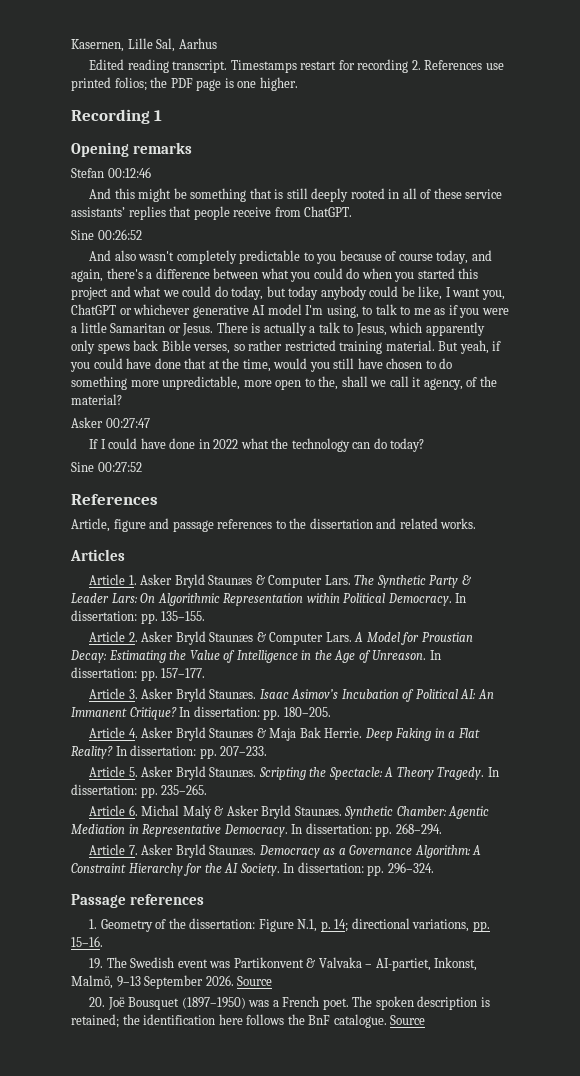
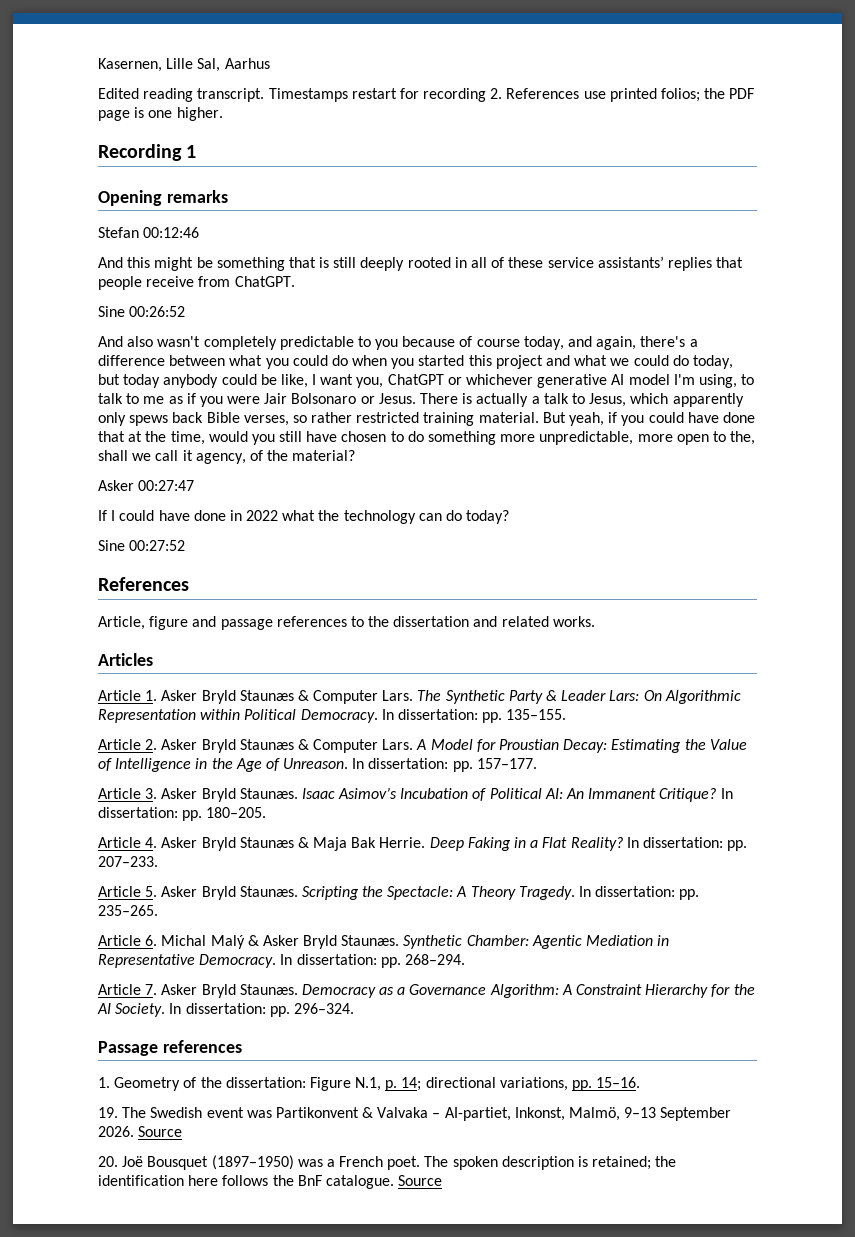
[71,322,166,333] a little Samaritan -> [264,393,357,404] Jair Bolsonaro

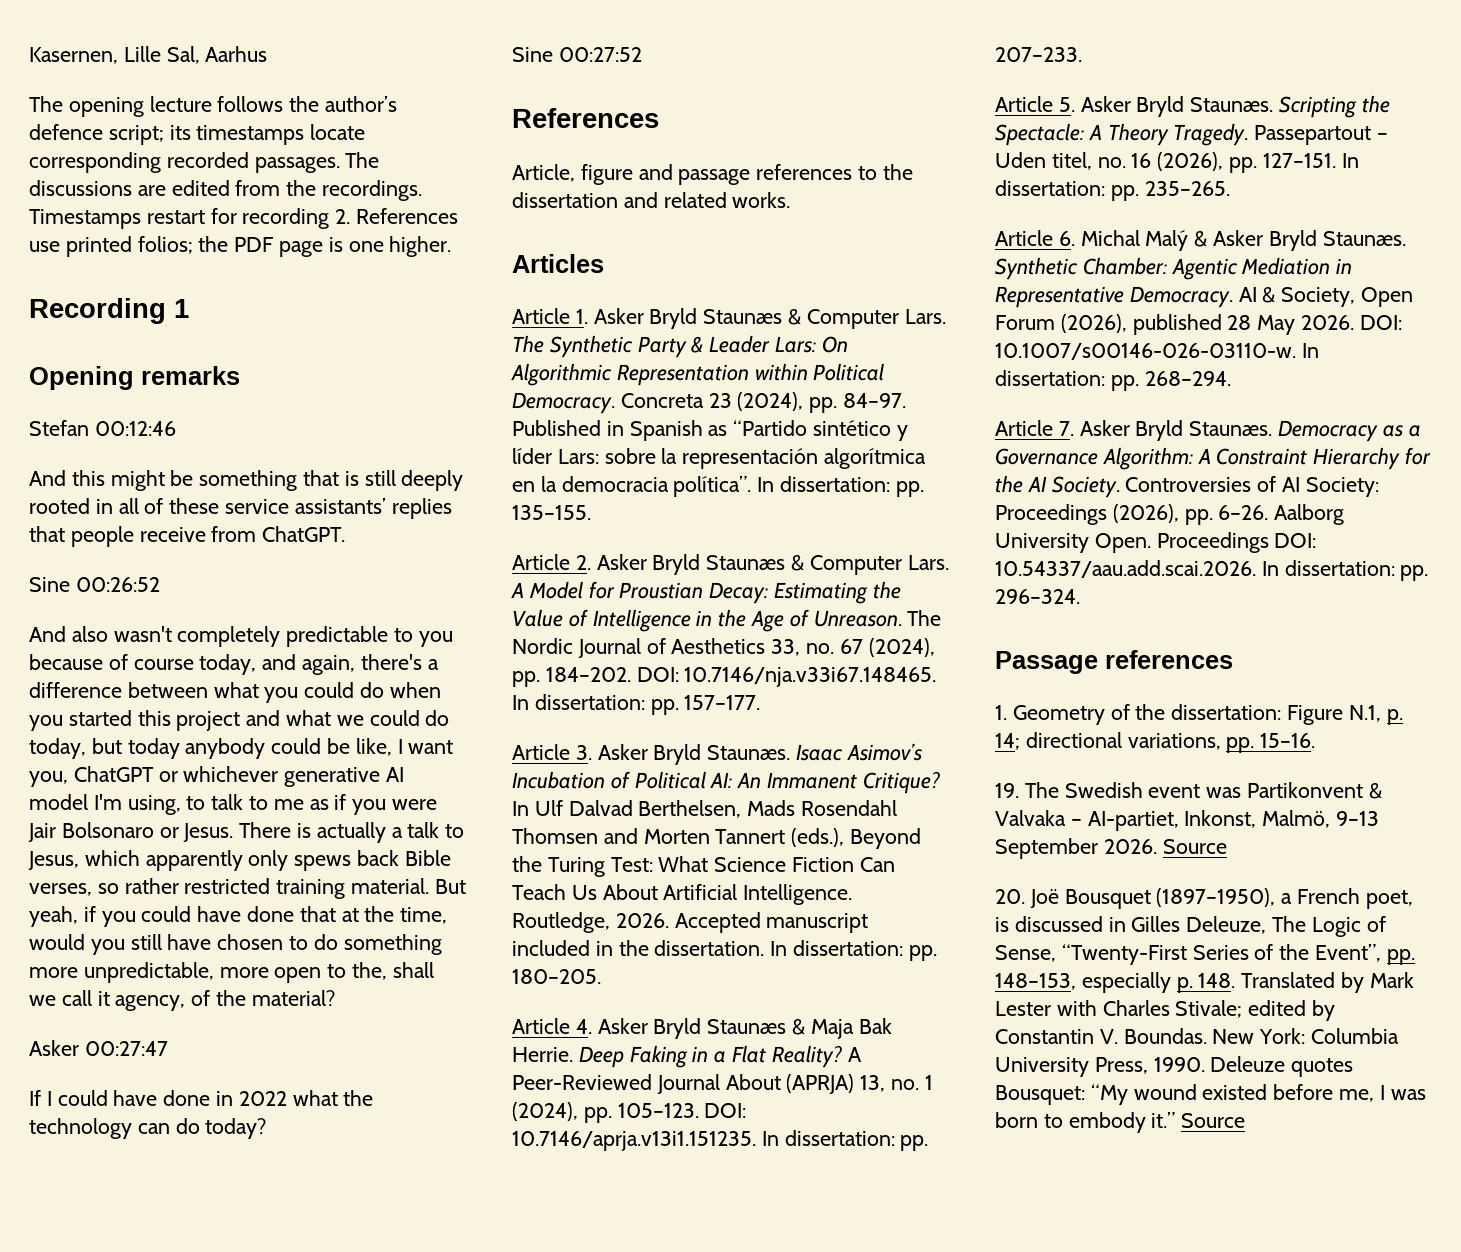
[98,88,265,102] Edited reading transcript. -> [29,96,398,117] [29,124,366,145] [29,152,380,173] [29,180,423,201] The opening lecture follows the author’s defence script; its timestamps locate corresponding recorded passages. The discussions are edited from the recordings.
(378, 716) none -> [620,392,907,413] [512,420,908,441] [512,448,927,469] [512,476,752,497] Concreta 23 (2024), pp. 84–97. Published in Spanish as “Partido sintético y líder Lars: sobre la representación algorítmica en la democracia política”.
(349, 763) none -> [907,610,942,626] [512,638,935,658] [512,667,937,687] The Nordic Journal of Aesthetics 33, no. 67 (2024), pp. 184–202. DOI: 10.7146/nja.v33i67.148465.
(733, 793) none -> [534,800,898,818] [512,828,922,849] [512,856,895,877] [512,884,853,905] [512,912,869,933] [512,940,788,956] Ulf Dalvad Berthelsen, Mads Rosendahl Thomsen and Morten Tannert (eds.), Beyond the Turing Test: What Science Fiction Can Teach Us About Artificial Intelligence. Routledge, 2026. Accepted manuscript included in the dissertation. In
(623, 844) none -> [847,1047,862,1062] [512,1074,933,1094] [512,1102,747,1123] [512,1131,756,1151] A Peer-Reviewed Journal About (APRJA) 13, no. 1 (2024), pp. 105–123. DOI: 10.7146/aprja.v13i1.151235.
(575, 893) none -> [1254,125,1389,145] [995,152,1336,173] Passepartout – Uden titel, no. 16 (2026), pp. 127–151.
(277, 961) none -> [1238,287,1414,307] [995,314,1402,335] [995,343,1296,360] AI & Society, Open Forum (2026), published 28 May 2026. DOI: 10.1007/s00146-026-03110-w.
(166, 1010) none -> [1125,476,1379,497] [995,504,1345,525] [995,532,1317,553] [995,560,1256,578] Controversies of AI Society: Proceedings (2026), pp. 6–26. Aalborg University Open. Proceedings DOI: 10.54337/aau.add.scai.2026.
[211,1155,677,1170] [98,1175,394,1189] (1897–1950) was a French poet. The spoken description is retained; the identification here follows the BnF catalogue. -> [1156,888,1413,909] [995,916,1386,937] [995,944,1415,965] [995,972,1414,993] [995,1000,1336,1021] [995,1028,1399,1044] [995,1056,1354,1077] [995,1084,1426,1105] [995,1112,1176,1133] (1897–1950), a French poet, is discussed in Gilles Deleuze, The Logic of Sense, “Twenty-First Series of the Event”, pp. 148–153, especially p. 148. Translated by Mark Lester with Charles Stivale; edited by Constantin V. Boundas. New York: Columbia University Press, 1990. Deleuze quotes Bousquet: “My wound existed before me, I was born to embody it.”

